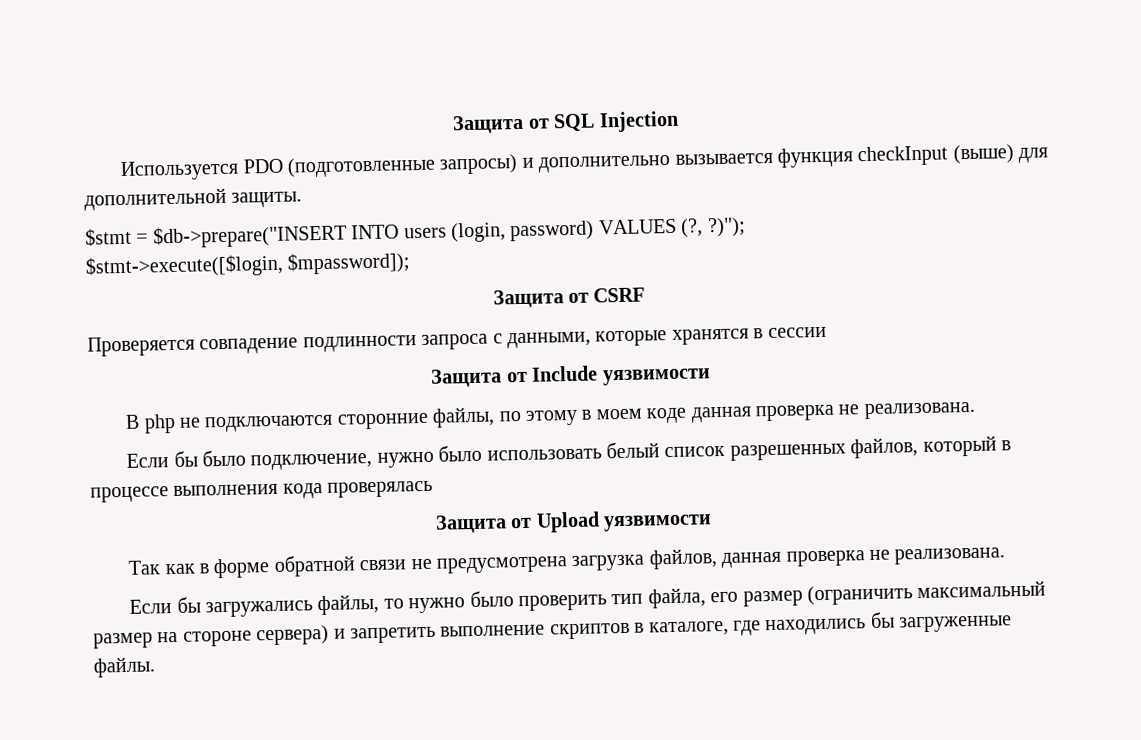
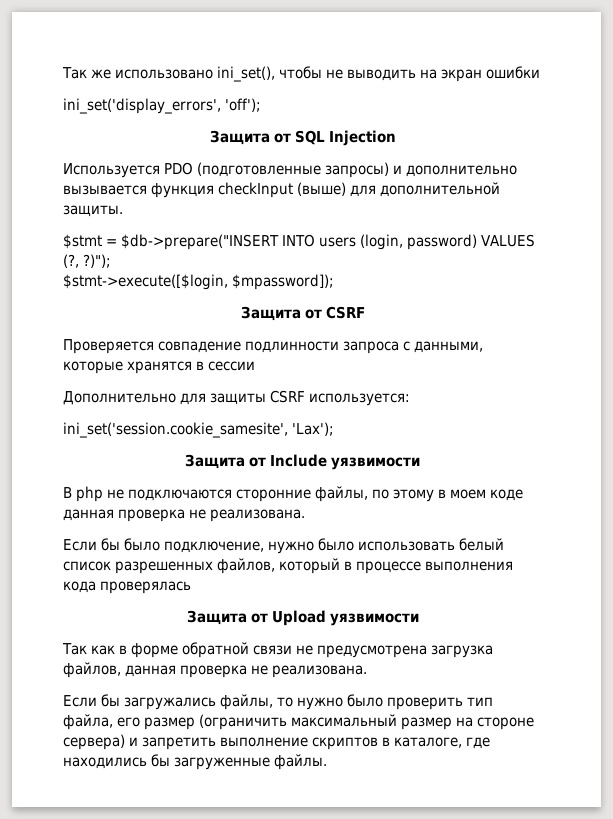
(452, 124) none -> [62,66,540,82] [63,98,261,114] Так же использовано ini_set(), чтобы не выводить на экран ошибки // ini_set('display_errors', 'off'); //
(827, 332) none -> [63,390,410,406] [63,422,334,438] // Дополнительно для защиты CSRF используется: // ini_set('session.cookie_samesite', 'Lax');

